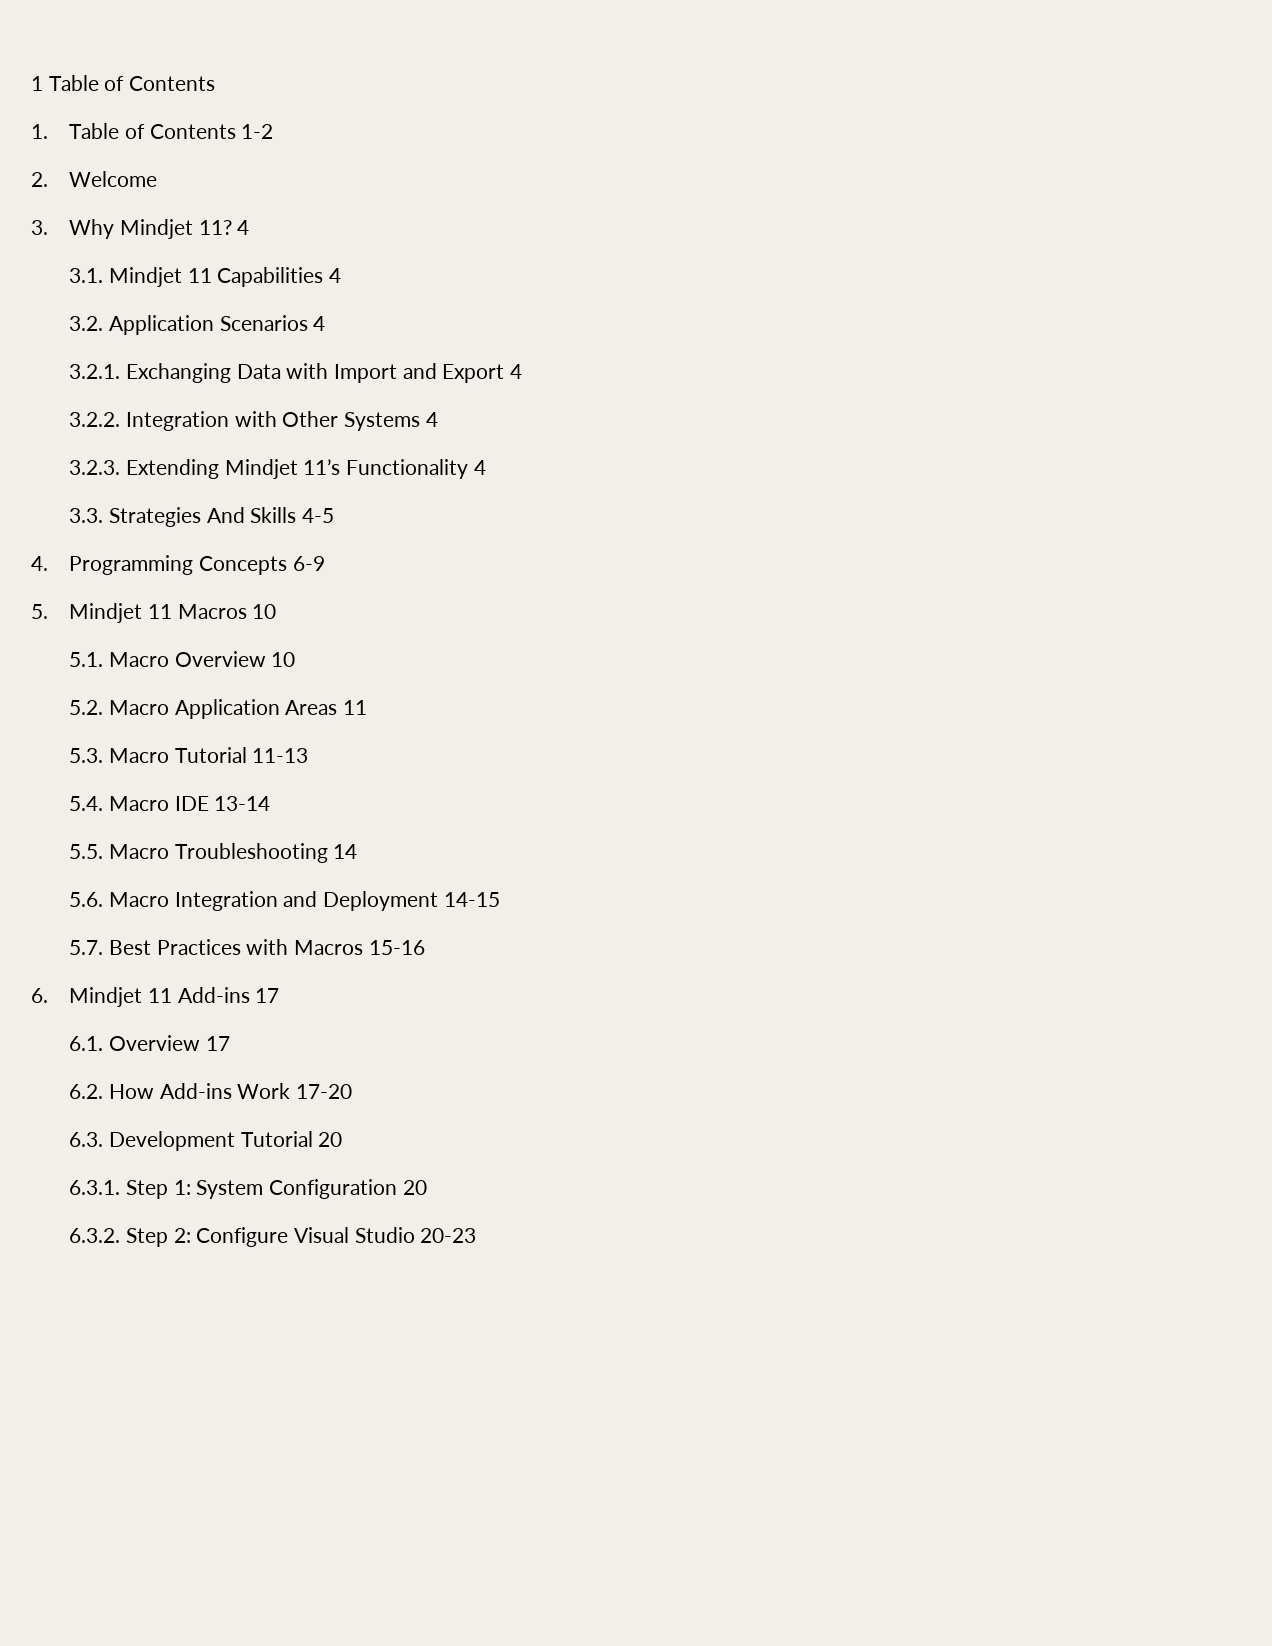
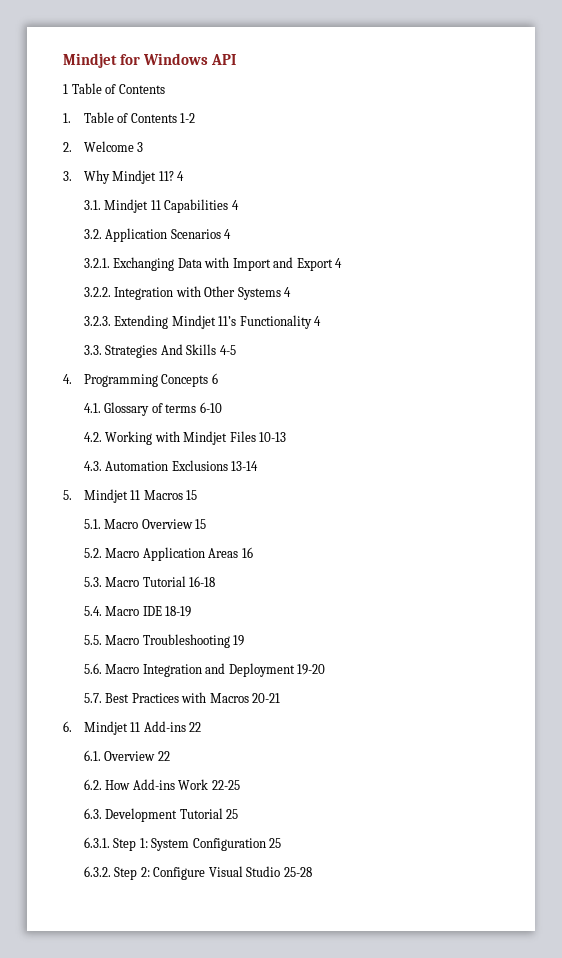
(31, 83) none -> [63,53,237,68] Mindjet for Windows API //
(158, 179) none -> [137,142,144,152] 3
[292,556,325,571] 6-9 -> [211,373,218,384] [83,402,222,416] [83,431,287,445] [83,460,259,471] 6 // 4.1. Glossary of terms 6-10 // 4.2. Working with Mindjet Files 10-13 // 4.3. Automation Exclusions 13-14
[252,604,277,619] 10 -> [186,490,198,500] 15
[271,652,296,667] 10 -> [195,519,207,529] 15
[343,700,368,715] 11 -> [241,547,253,558] 16
[252,748,309,763] 11-13 -> [189,576,216,587] 16-18
[214,796,271,811] 13-14 -> [165,606,192,617] 18-19
[333,844,358,859] 14 -> [233,635,245,646] 19
[443,892,500,907] 14-15 -> [297,664,326,675] 19-20
[368,940,425,955] 15-16 -> [252,693,281,703] 20-21
[255,988,280,1003] 17 -> [189,722,202,732] 22
[205,1036,230,1051] 17 -> [157,751,170,761] 22
[296,1084,353,1099] 17-20 -> [211,780,240,790] 22-25
[318,1132,343,1147] 20 -> [226,809,239,819] 25
[402,1180,427,1195] 20 -> [269,838,282,848] 25
[420,1228,477,1243] 20-23 -> [283,867,312,877] 25-28

